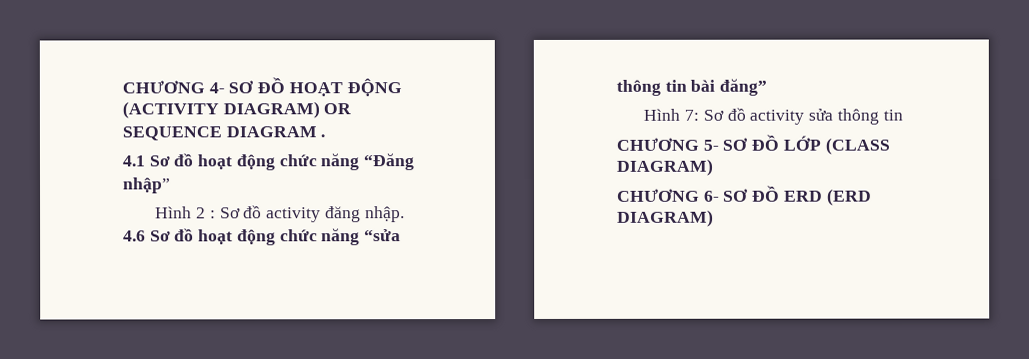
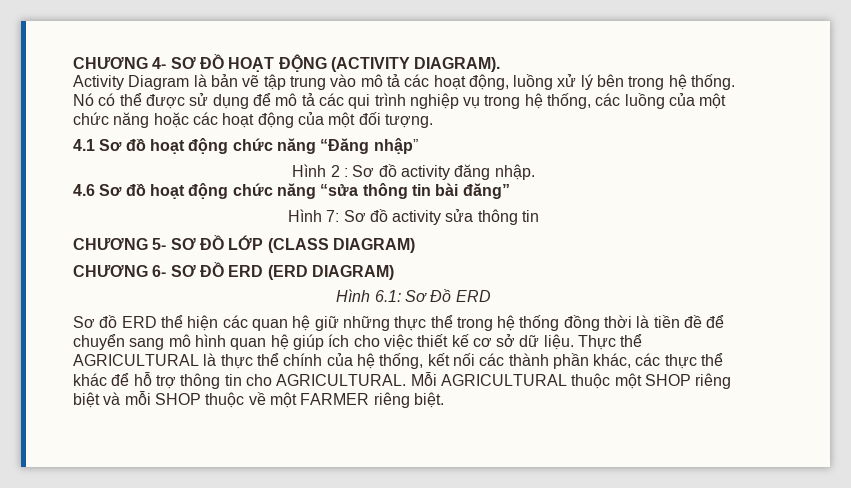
[222,101,352,119] [122,126,326,141] DIAGRAM) OR SEQUENCE DIAGRAM . -> [414,57,501,72] [73,74,736,90] [73,93,727,109] [73,112,433,128] DIAGRAM). // Activity Diagram là bản vẽ tập trung vào mô tả các hoạt động, luồng xử lý bên trong hệ thống. Nó có thể được sử dụng để mô tả các qui trình nghiệp vụ trong hệ thống, các luồng của một chức năng hoặc các hoạt động của một đối tượng.
(714, 218) none -> [336,289,491,302] [73,315,725,331] [73,334,643,350] [73,353,724,369] [73,372,732,389] [73,391,444,408] // Hình 6.1: Sơ Đồ ERD // Sơ đồ ERD thể hiện các quan hệ giữ những thực thể trong hệ thống đồng thời là tiền đề để chuyển sang mô hình quan hệ giúp ích cho việc thiết kế cơ sở dữ liệu. Thực thể AGRICULTURAL là thực thể chính của hệ thống, kết nối các thành phần khác, các thực thể khác để hỗ trợ thông tin cho AGRICULTURAL. Mỗi AGRICULTURAL thuộc một SHOP riêng biệt và mỗi SHOP thuộc về một FARMER riêng biệt.

